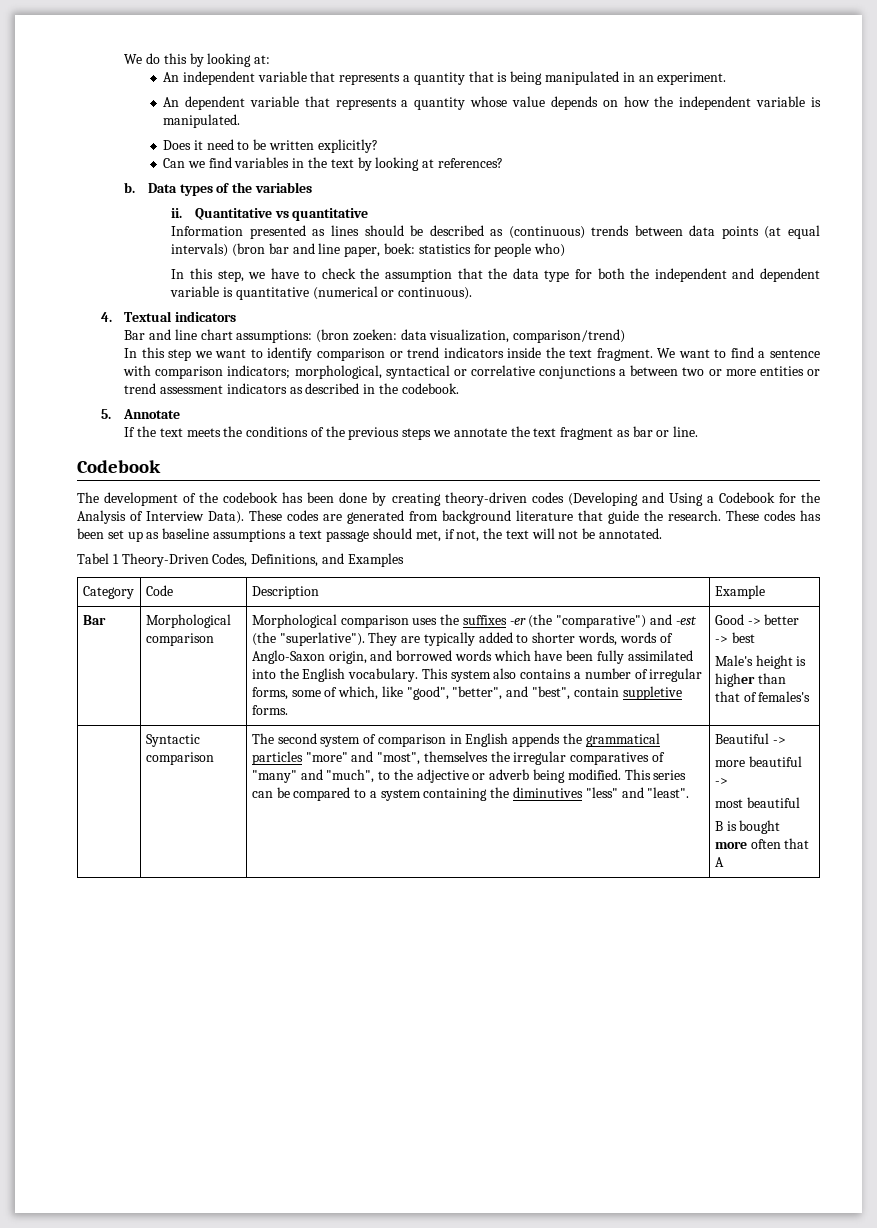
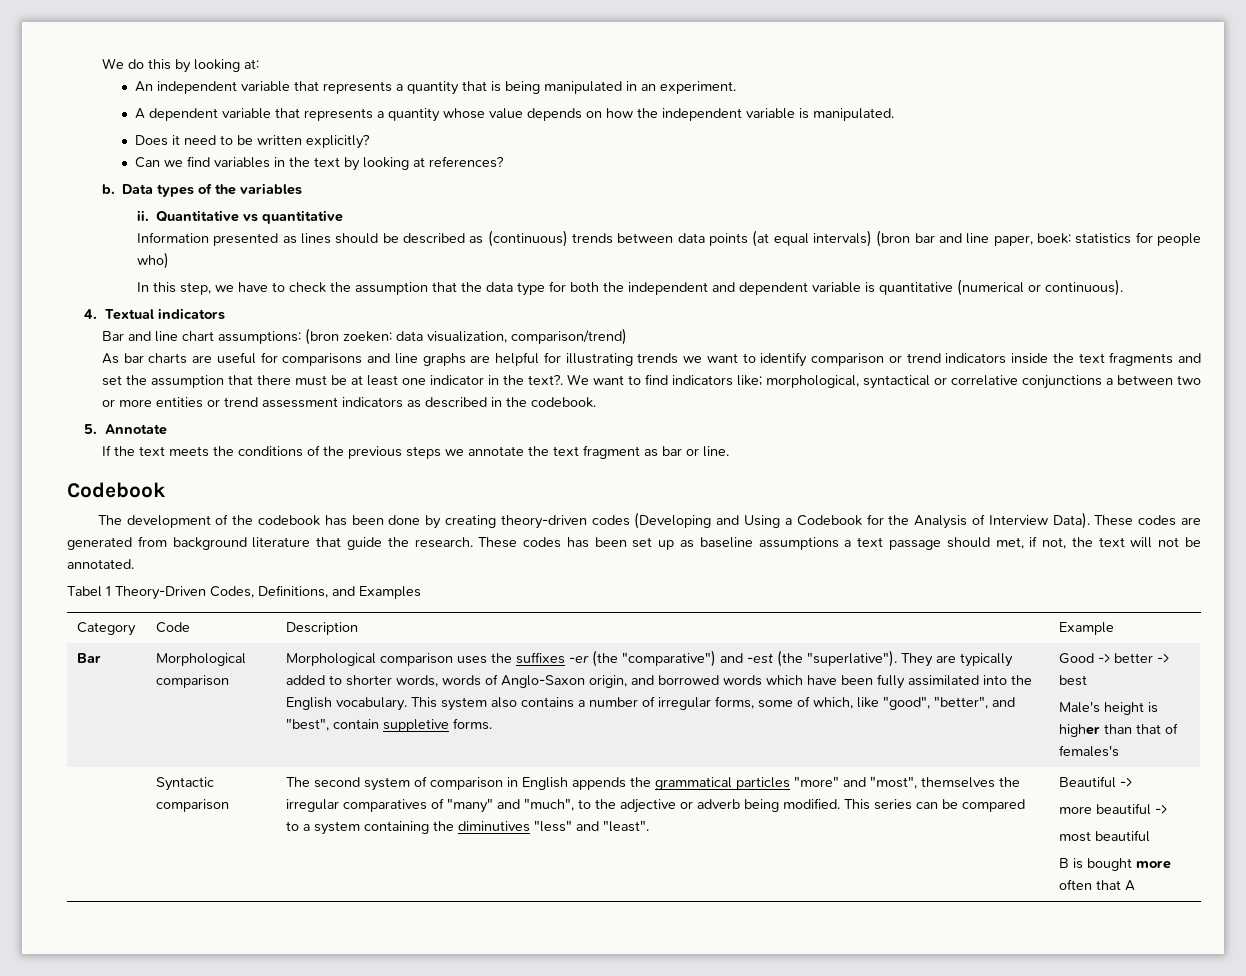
[163,97,180,107] An -> [135,108,146,119] A
[124,347,192,361] In this step -> [101,352,679,366] As bar charts are useful for comparisons and line graphs are helpful for illustrating trends
[596,347,820,361] [123,365,291,379] fragment. We want to find a sentence with comparison indicators; -> [1109,352,1201,366] [101,374,762,388] fragments and set the assumption that there must be at least one indicator in the text?. We want to find indicators like;

